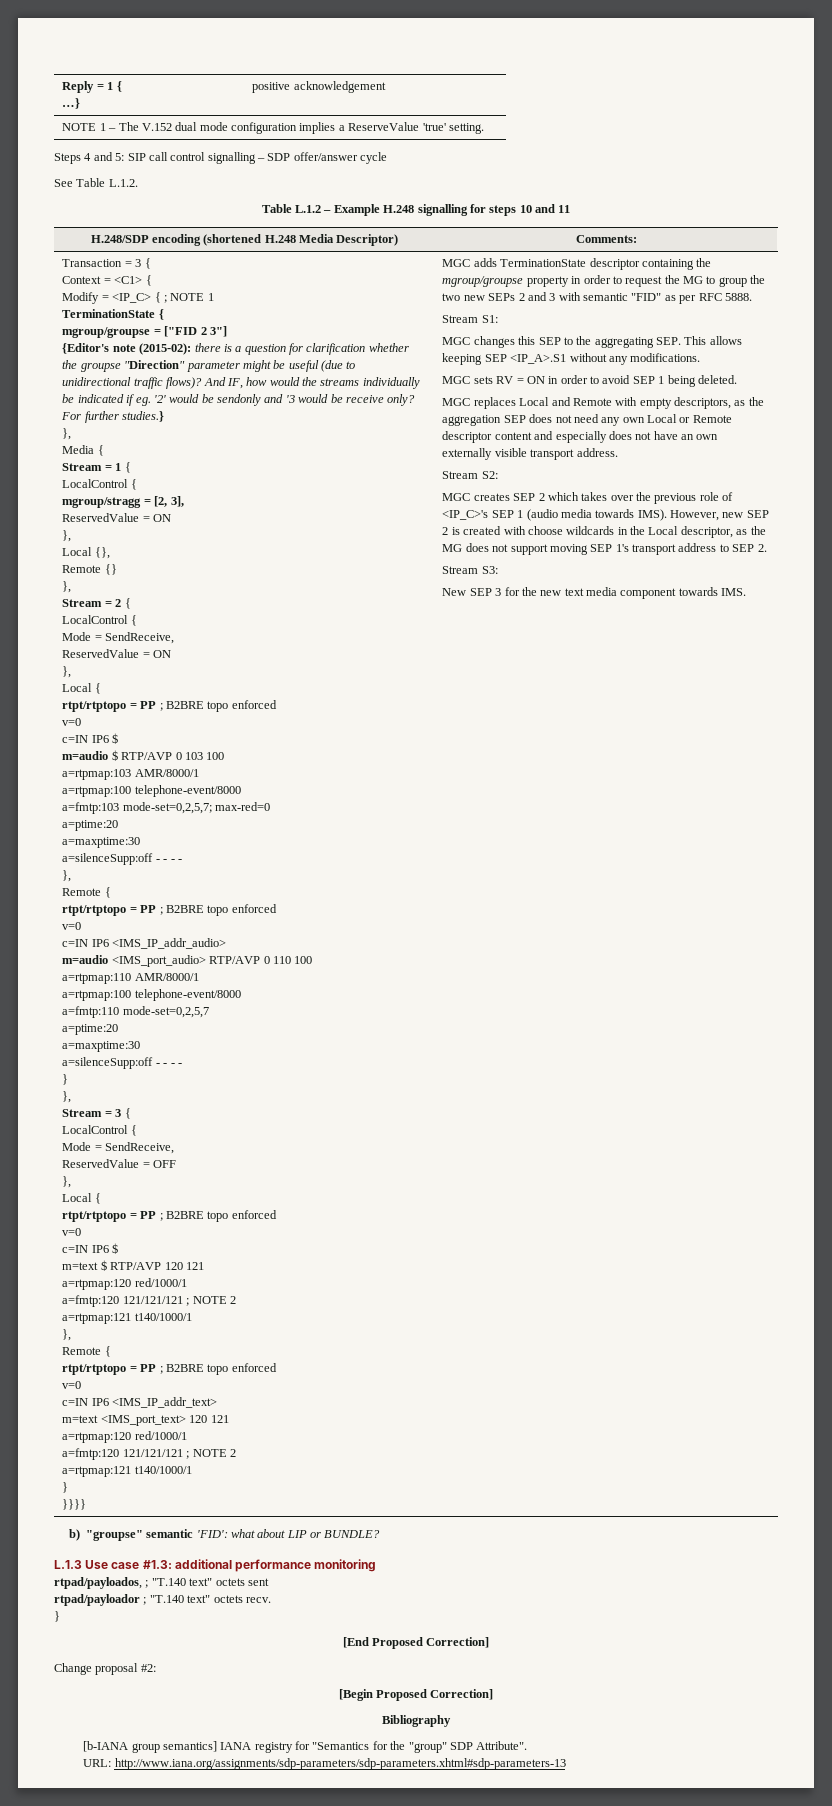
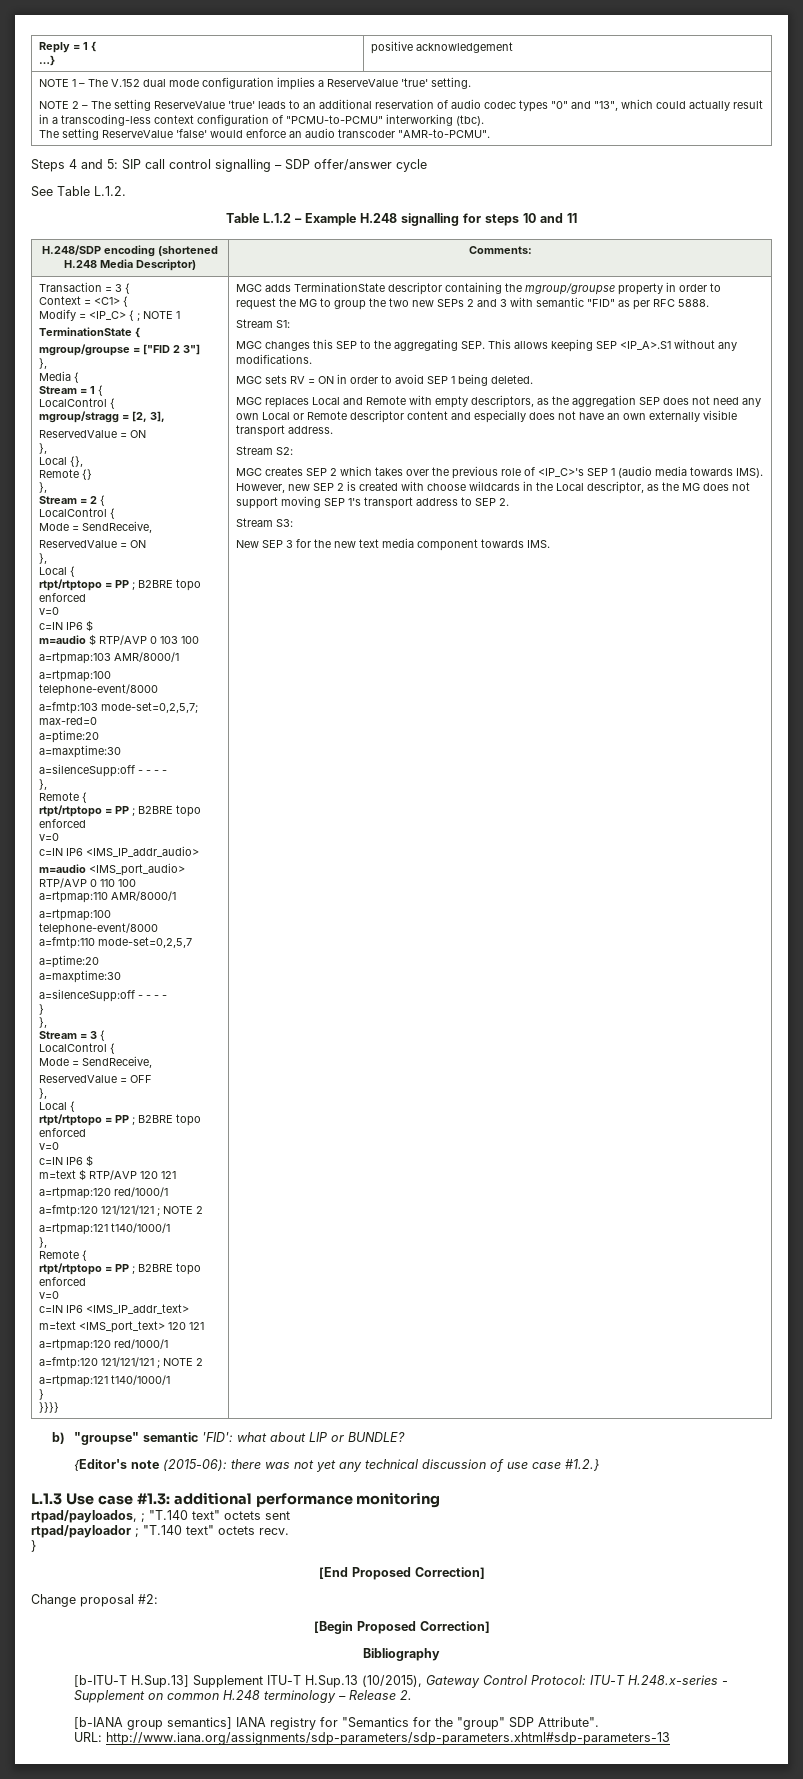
(484, 128) none -> [39,99,764,112] [39,114,485,126] [39,128,491,140] // NOTE 2 – The setting ReserveValue 'true' leads to an additional reservation of audio codec types "0" and "13", which could actually result in a transcoding-less context configuration of "PCMU-to-PCMU" interworking (tbc). // The setting ReserveValue 'false' would enforce an audio transcoder "AMR-to-PCMU".
[62,343,409,355] [62,360,356,372] [62,377,420,389] [62,394,416,406] [61,411,165,423] // {Editor's note (2015-02): there is a question for clarification whether the groupse "Direction" parameter might be useful (due to unidirectional traffic flows)? And IF, how would the streams individually be indicated if eg. '2' would be sendonly and '3 would be receive only? For further studies.} -> (201, 349) none
(381, 1534) none -> [73,1459,599,1472] // {Editor's note (2015-06): there was not yet any technical discussion of use case #1.2.}
(451, 1721) none -> [73,1675,728,1688] [73,1690,412,1703] // [b-ITU-T H.Sup.13] Supplement ITU-T H.Sup.13 (10/2015), Gateway Control Protocol: ITU-T H.248.x-series - Supplement on common H.248 terminology – Release 2.

